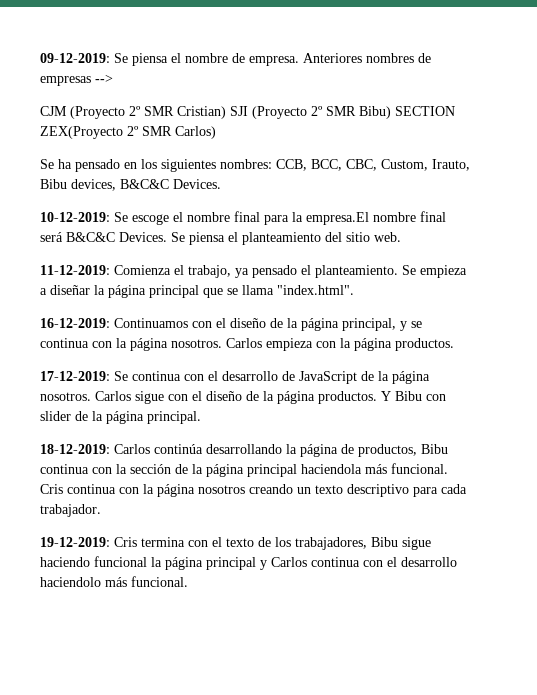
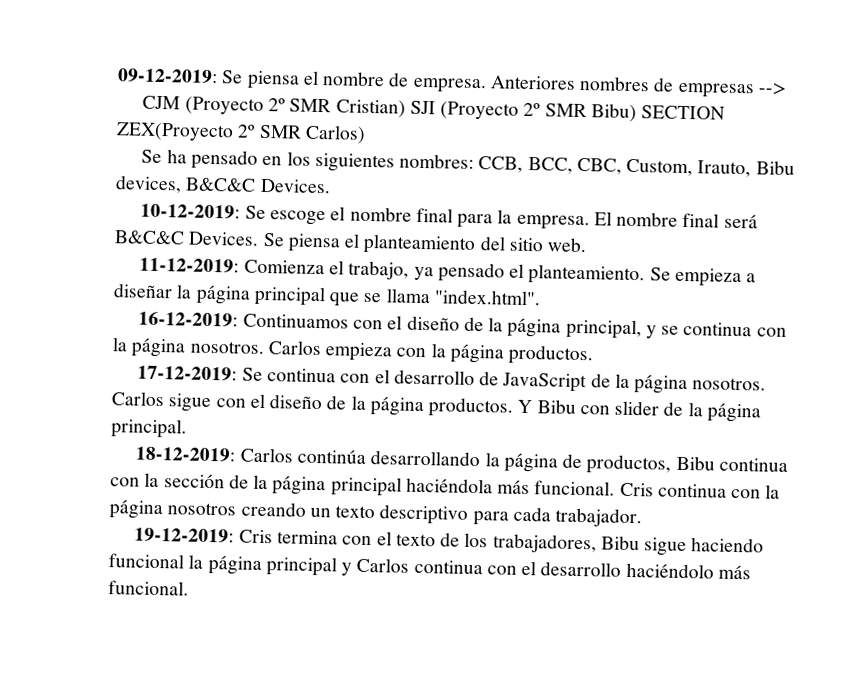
[306,212,369,225] empresa.El -> [516,211,612,231] empresa. El
[301,464,362,474] haciendola -> [405,477,493,494] haciéndola
[40,577,101,587] haciendolo -> [625,562,714,579] haciéndolo

